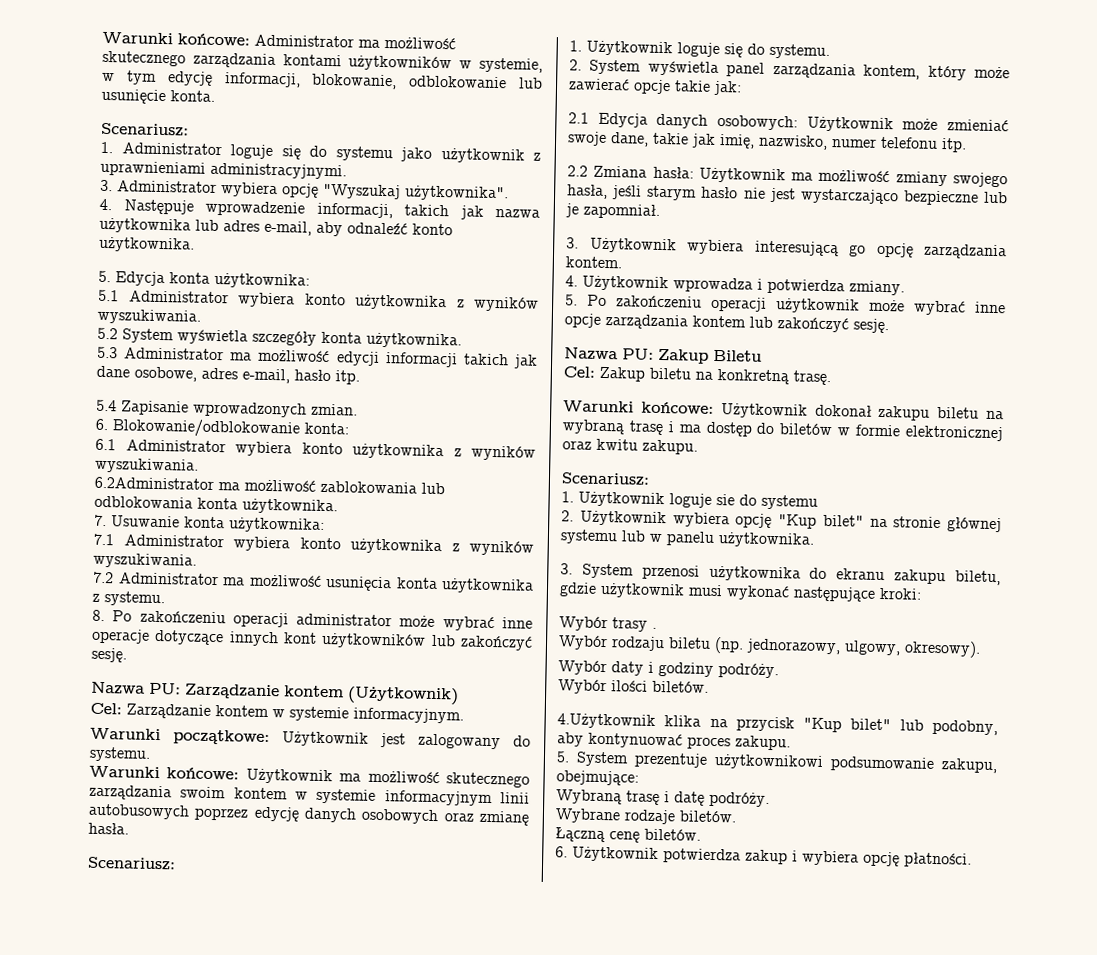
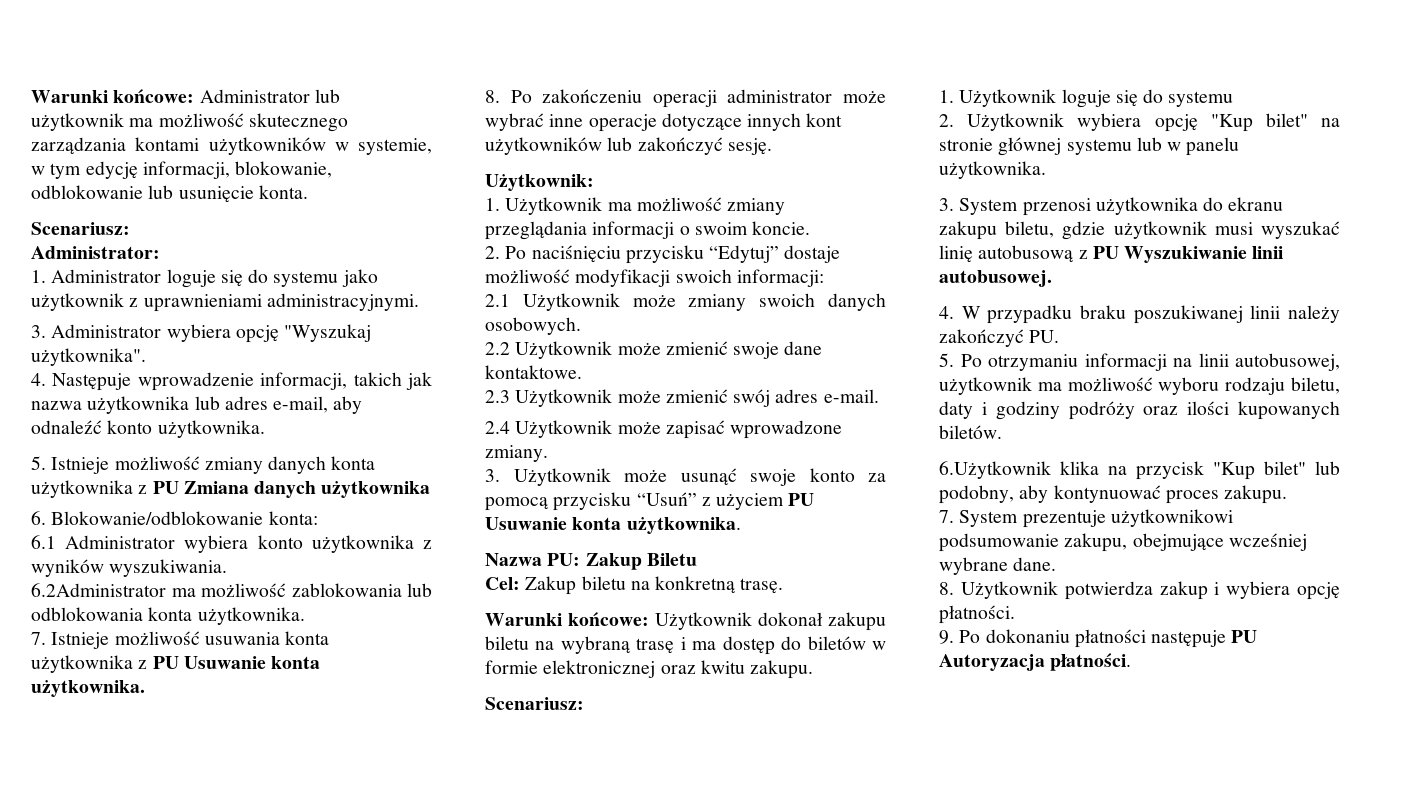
(354, 41) none -> [314,89,340,103] [31,113,124,131] lub użytkownik
(189, 129) none -> [31,246,160,259] // Administrator:
[115,271,310,289] [98,289,539,312] [97,308,201,325] [97,327,462,349] [97,346,538,369] [96,365,360,385] [96,399,358,418] Edycja konta użytkownika: // 5.1 Administrator wybiera konto użytkownika z wyników wyszukiwania. // 5.2 System wyświetla szczegóły konta użytkownika. // 5.3 Administrator ma możliwość edycji informacji takich jak dane osobowe, adres e-mail, hasło itp. // 5.4 Zapisanie wprowadzonych zmian. -> [51,456,376,474] [31,480,431,498] Istnieje możliwość zmiany danych konta użytkownika z PU Zmiana danych użytkownika
[111,515,325,533] [93,533,534,556] [93,552,197,569] [93,571,534,594] [92,591,165,607] Usuwanie konta użytkownika: // 7.1 Administrator wybiera konto użytkownika z wyników wyszukiwania. // 7.2 Administrator ma możliwość usunięcia konta użytkownika z systemu. -> [51,631,330,649] [31,655,321,673] [31,680,145,697] Istnieje możliwość usuwania konta użytkownika z PU Usuwanie konta użytkownika.
[91,681,459,706] [90,702,464,724] [90,727,531,750] [89,746,151,762] [89,765,530,788] [89,784,530,807] [88,803,529,826] [88,822,129,835] [87,856,176,871] [569,40,830,59] [569,59,1010,81] [568,78,742,96] [568,112,1009,133] [567,131,967,153] [567,165,1008,188] [567,184,1008,206] [565,203,660,219] [566,237,1007,260] [565,256,622,269] [565,275,905,296] [565,294,1006,316] [564,313,889,334] Nazwa PU: Zarządzanie kontem (Użytkownik) // Cel: Zarządzanie kontem w systemie informacyjnym. // Warunki początkowe: Użytkownik jest zalogowany do systemu. // Warunki końcowe: Użytkownik ma możliwość skutecznego zarządzania swoim kontem w systemie informacyjnym linii autobusowych poprzez edycję danych osobowych oraz zmianę hasła. // Scenariusz: // 1. Użytkownik loguje się do systemu. // 2. System wyświetla panel zarządzania kontem, który może zawierać opcje takie jak: // 2.1 Edycja danych osobowych: Użytkownik może zmieniać swoje dane, takie jak imię, nazwisko, numer telefonu itp. // 2.2 Zmiana hasła: Użytkownik ma możliwość zmiany swojego hasła, jeśli starym hasło nie jest wystarczająco bezpieczne lub je zapomniał. // 3. Użytkownik wybiera interesującą go opcję zarządzania kontem. // 4. Użytkownik wprowadza i potwierdza zmiany. // 5. Po zakończeniu operacji użytkownik może wybrać inne opcje zarządzania kontem lub zakończyć sesję. -> [485,174,594,191] [485,197,786,215] [485,221,811,240] [485,245,841,264] [485,269,824,287] [485,293,886,311] [485,317,581,335] [485,341,823,359] [485,365,582,379] [485,389,879,407] [485,420,843,439] [485,445,548,462] [485,468,886,486] [485,492,815,511] [485,517,741,534] Użytkownik: // 1. Użytkownik ma możliwość zmiany przeglądania informacji o swoim koncie. // 2. Po naciśnięciu przycisku “Edytuj” dostaje możliwość modyfikacji swoich informacji: // 2.1 Użytkownik może zmiany swoich danych osobowych. // 2.2 Użytkownik może zmienić swoje dane kontaktowe. // 2.3 Użytkownik może zmienić swój adres e-mail. // 2.4 Użytkownik może zapisać wprowadzone zmiany. // 3. Użytkownik może usunąć swoje konto za pomocą przycisku “Usuń” z użyciem PU Usuwanie konta użytkownika.
[716,494,735,506] sie -> [1115,90,1138,107] się
[726,585,922,602] [559,616,657,632] [558,635,981,658] [558,660,779,679] [558,679,709,695] [557,713,656,729] wykonać następujące kroki: // Wybór trasy . // Wybór rodzaju biletu (np. jednorazowy, ulgowy, okresowy). // Wybór daty i godziny podróży. // Wybór ilości biletów. // 4.Użytkownik -> [1261,221,1340,239] [939,245,1284,263] [939,270,1052,287] [939,305,1340,324] [939,329,1060,347] [939,353,1340,371] [939,377,1340,395] [939,401,1340,420] [939,425,1002,439] [939,461,1051,479] wyszukać linię autobusową z PU Wyszukiwanie linii autobusowej. // 4. W przypadku braku poszukiwanej linii należy zakończyć PU. // 5. Po otrzymaniu informacji na linii autobusowej, użytkownik ma możliwość wyboru rodzaju biletu, daty i godziny podróży oraz ilości kupowanych biletów. // 6.Użytkownik
[556,751,570,763] 5. -> [939,510,954,523] 7.
[556,770,639,786] [556,789,770,808] [555,808,737,825] [555,827,701,843] [555,846,568,858] obejmujące: // Wybraną trasę i datę podróży. // Wybrane rodzaje biletów. // Łączną cenę biletów. // 6. -> [1132,533,1307,551] [939,557,1057,575] [939,582,954,595] obejmujące wcześniej wybrane dane. // 8.
(972, 860) none -> [939,629,1258,648] [939,653,1132,671] // 9. Po dokonaniu płatności następuje PU Autoryzacja płatności.

